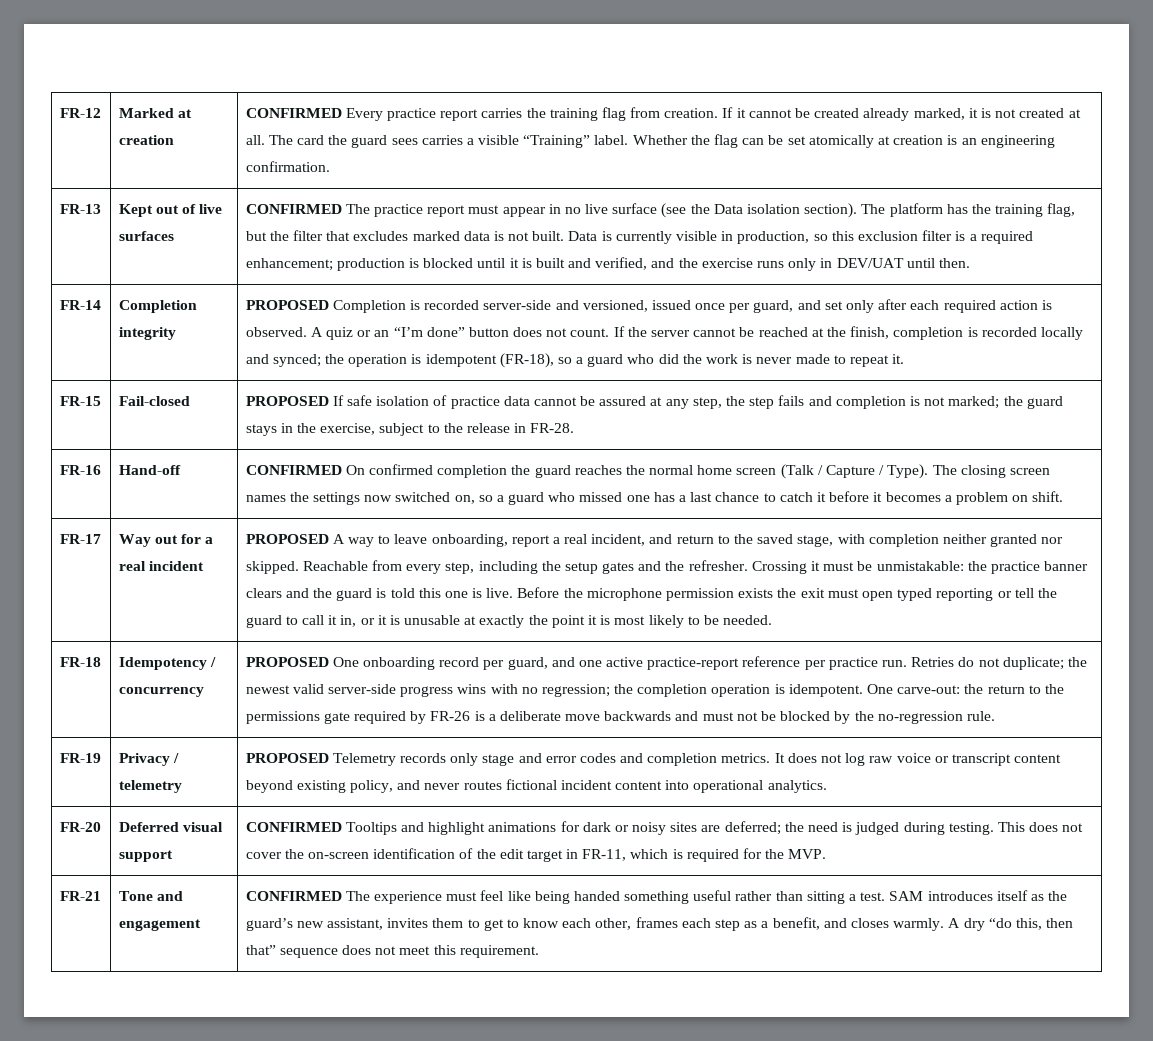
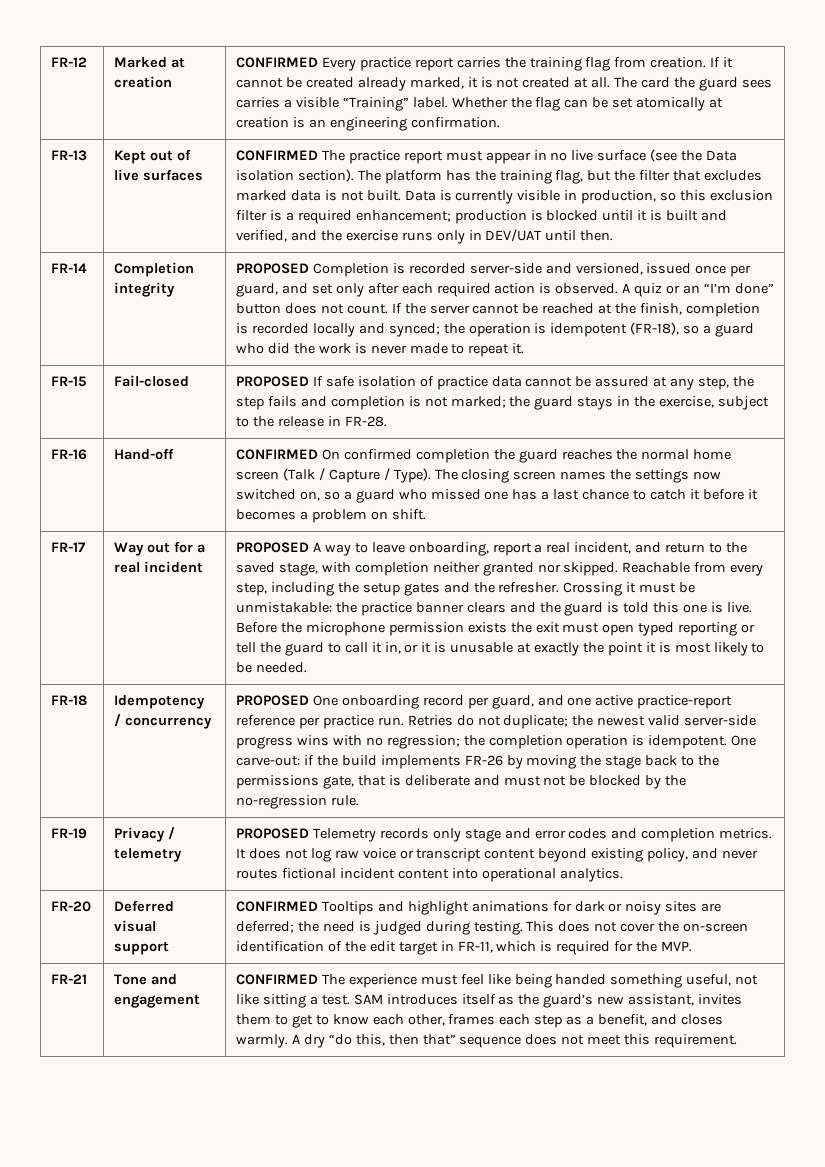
[964,684,1064,694] [245,711,672,724] the return to the permissions gate required by FR-26 is a deliberate move backwards -> [303,755,720,769] [236,775,470,789] if the build implements FR-26 by moving the stage back to the permissions gate, that is deliberate
[693,890,803,901] useful rather than -> [686,974,759,986] [236,994,260,1005] useful, not like

